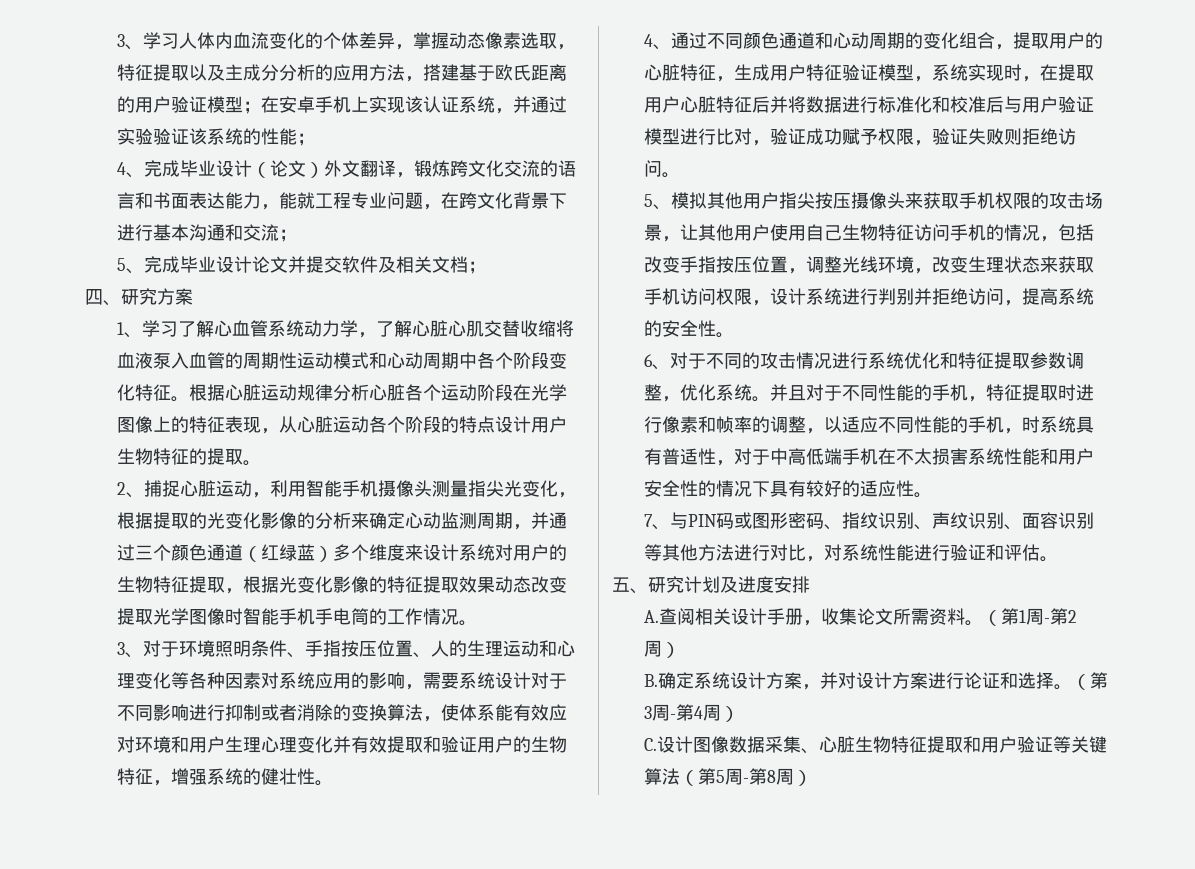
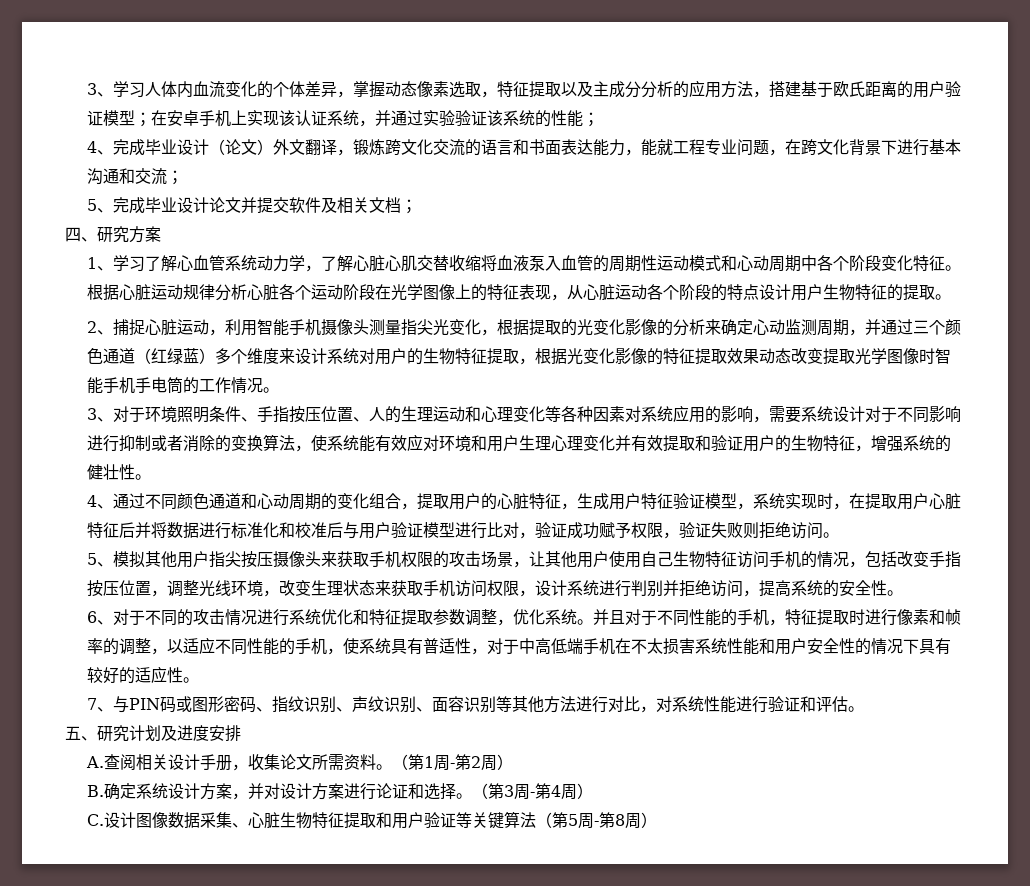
[458,704,495,721] 体系 -> [326,435,359,451] 系统
[1021,416,1040,433] 时 -> [342,638,359,654] 使

